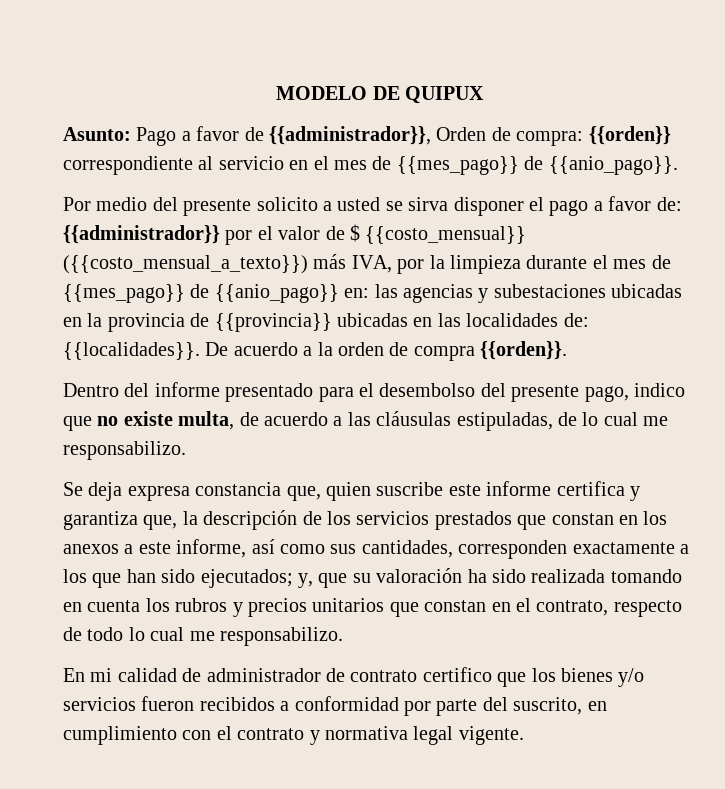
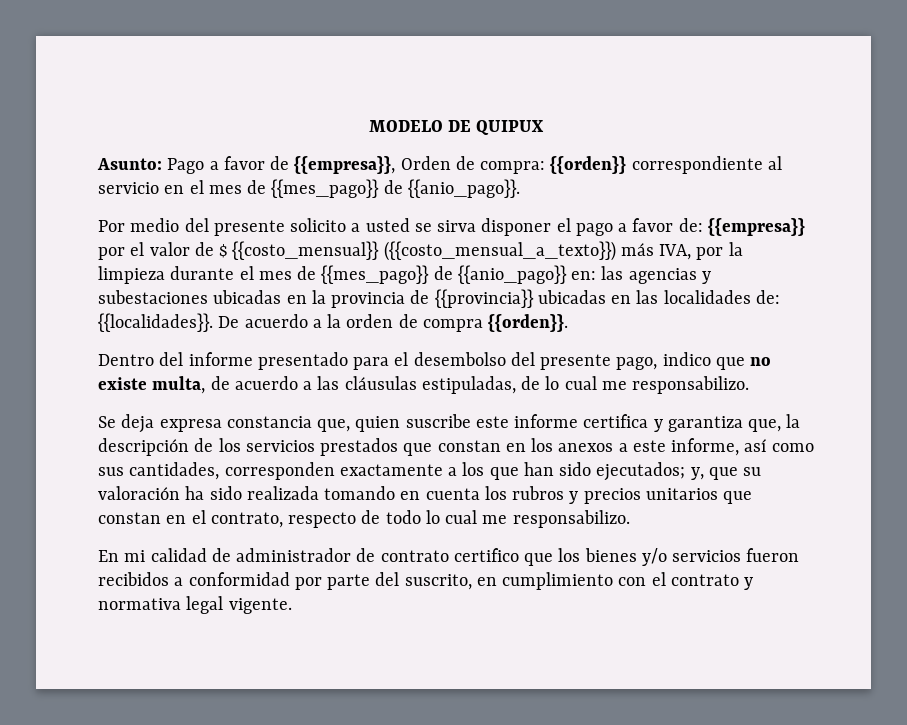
[269,126,431,145] {{administrador}}, -> [294,156,396,174] {{empresa}},
[63,225,220,244] {{administrador}} -> [707,218,805,236] {{empresa}}

